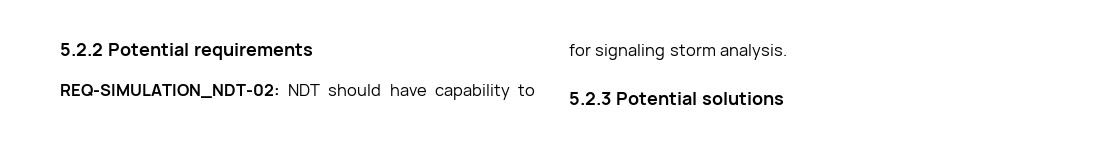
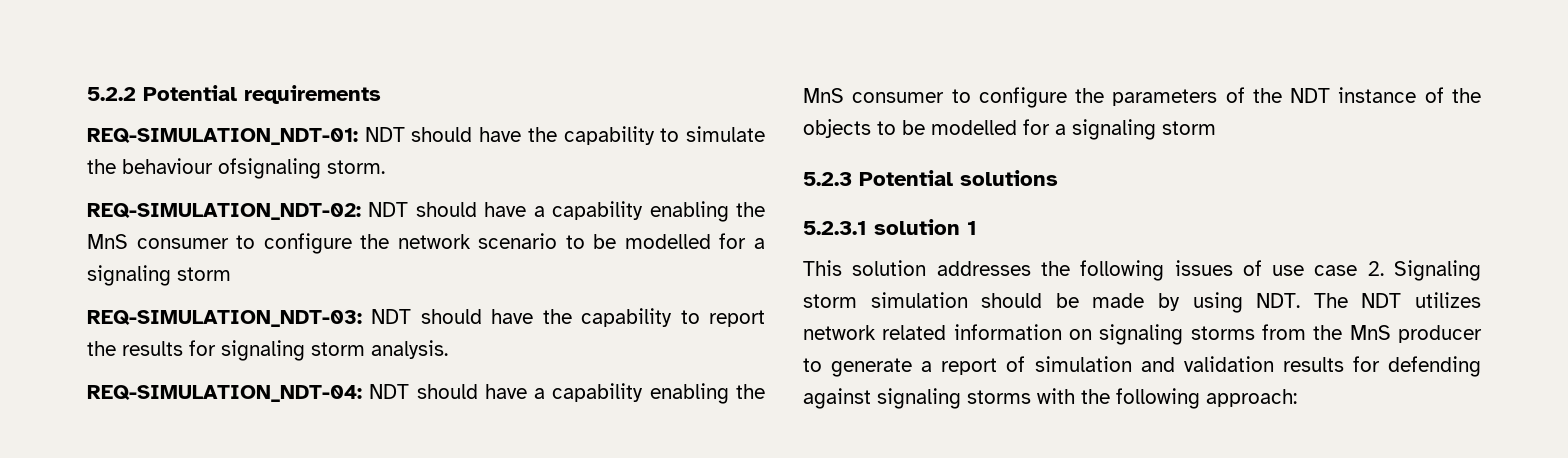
[60,84,535,100] [569,44,788,60] [569,92,784,105] REQ-SIMULATION_NDT-02: NDT should have capability to for signaling storm analysis. // 5.2.3 Potential solutions -> [87,126,765,145] [87,158,385,179] [87,201,766,222] [87,233,765,254] [87,265,231,286] [87,308,766,327] [87,340,448,361] [87,383,765,404] [803,87,1481,108] [803,119,1216,140] [803,170,1058,186] [803,219,977,235] [803,260,1481,281] [803,292,1481,313] [803,324,1482,345] [803,356,1481,377] [803,388,1297,409] REQ-SIMULATION_NDT-01: NDT should have the capability to simulate the behaviour ofsignaling storm. // REQ-SIMULATION_NDT-02: NDT should have a capability enabling the MnS consumer to configure the network scenario to be modelled for a signaling storm // REQ-SIMULATION_NDT-03: NDT should have the capability to report the results for signaling storm analysis. // REQ-SIMULATION_NDT-04: NDT should have a capability enabling the MnS consumer to configure the parameters of the NDT instance of the objects to be modelled for a signaling storm // 5.2.3 Potential solutions // 5.2.3.1 solution 1 // This solution addresses the following issues of use case 2. Signaling storm simulation should be made by using NDT. The NDT utilizes network related information on signaling storms from the MnS producer to generate a report of simulation and validation results for defending against signaling storms with the following approach:

